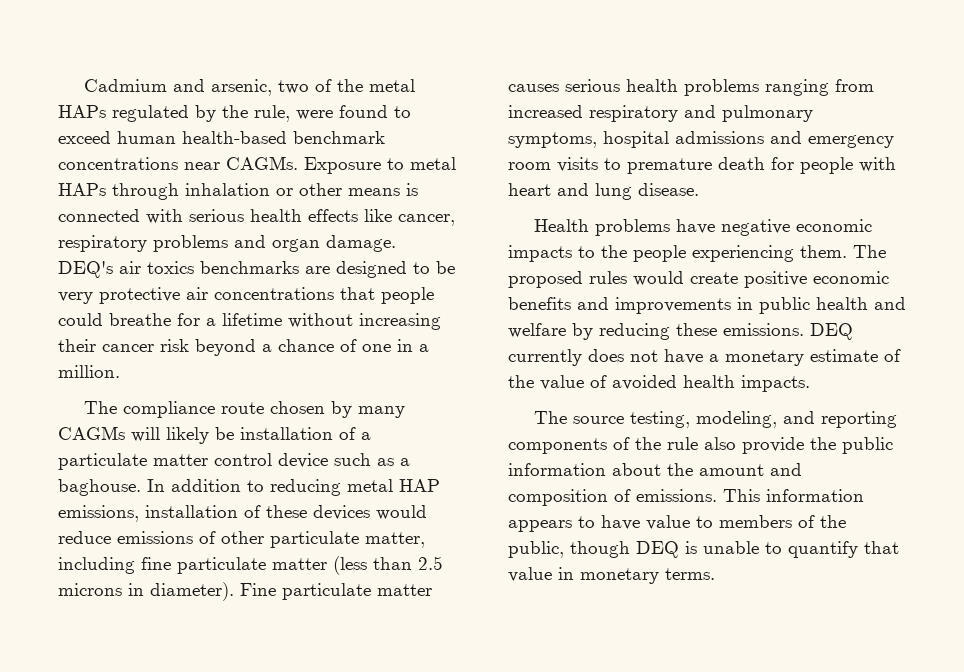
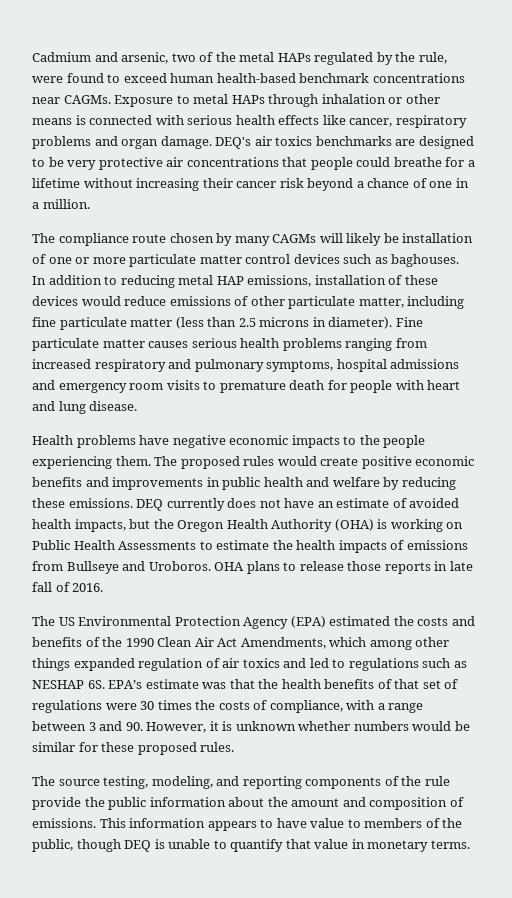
[361,432,371,440] a -> [48,257,126,264] one or more
[278,453,410,468] [58,479,141,496] device such as a baghouse. -> [293,254,460,267] devices such as baghouses.
[709,349,901,366] [508,375,810,392] a monetary estimate of the value of avoided health impacts. -> [317,498,460,508] [32,519,464,532] [32,540,468,553] [32,561,473,574] [32,582,104,592] [32,616,475,629] [32,637,450,650] [32,658,467,671] [32,679,459,689] [32,700,424,713] [32,721,470,733] [32,742,235,755] an estimate of avoided health impacts, but the Oregon Health Authority (OHA) is working on Public Health Assessments to estimate the health impacts of emissions from Bullseye and Uroboros. OHA plans to release those reports in late fall of 2016. // The US Environmental Protection Agency (EPA) estimated the costs and benefits of the 1990 Clean Air Act Amendments, which among other things expanded regulation of air toxics and led to regulations such as NESHAP 6S. EPA’s estimate was that the health benefits of that set of regulations were 30 times the costs of compliance, with a range between 3 and 90. However, it is unknown whether numbers would be similar for these proposed rules.
[704,437,736,450] also -> (450, 781) none

